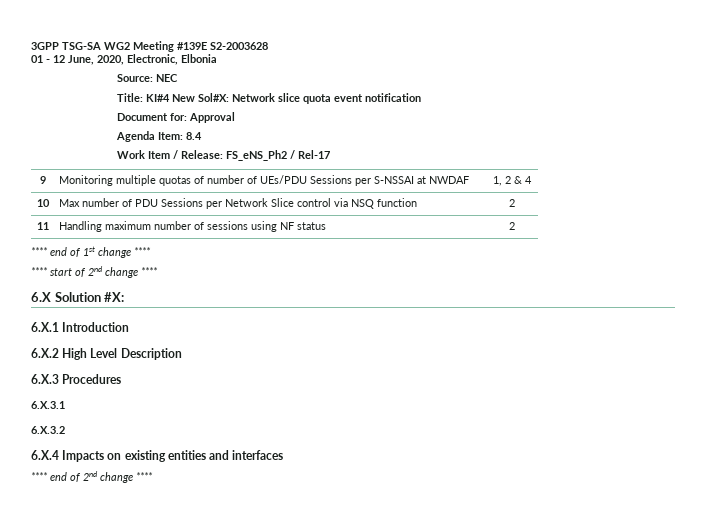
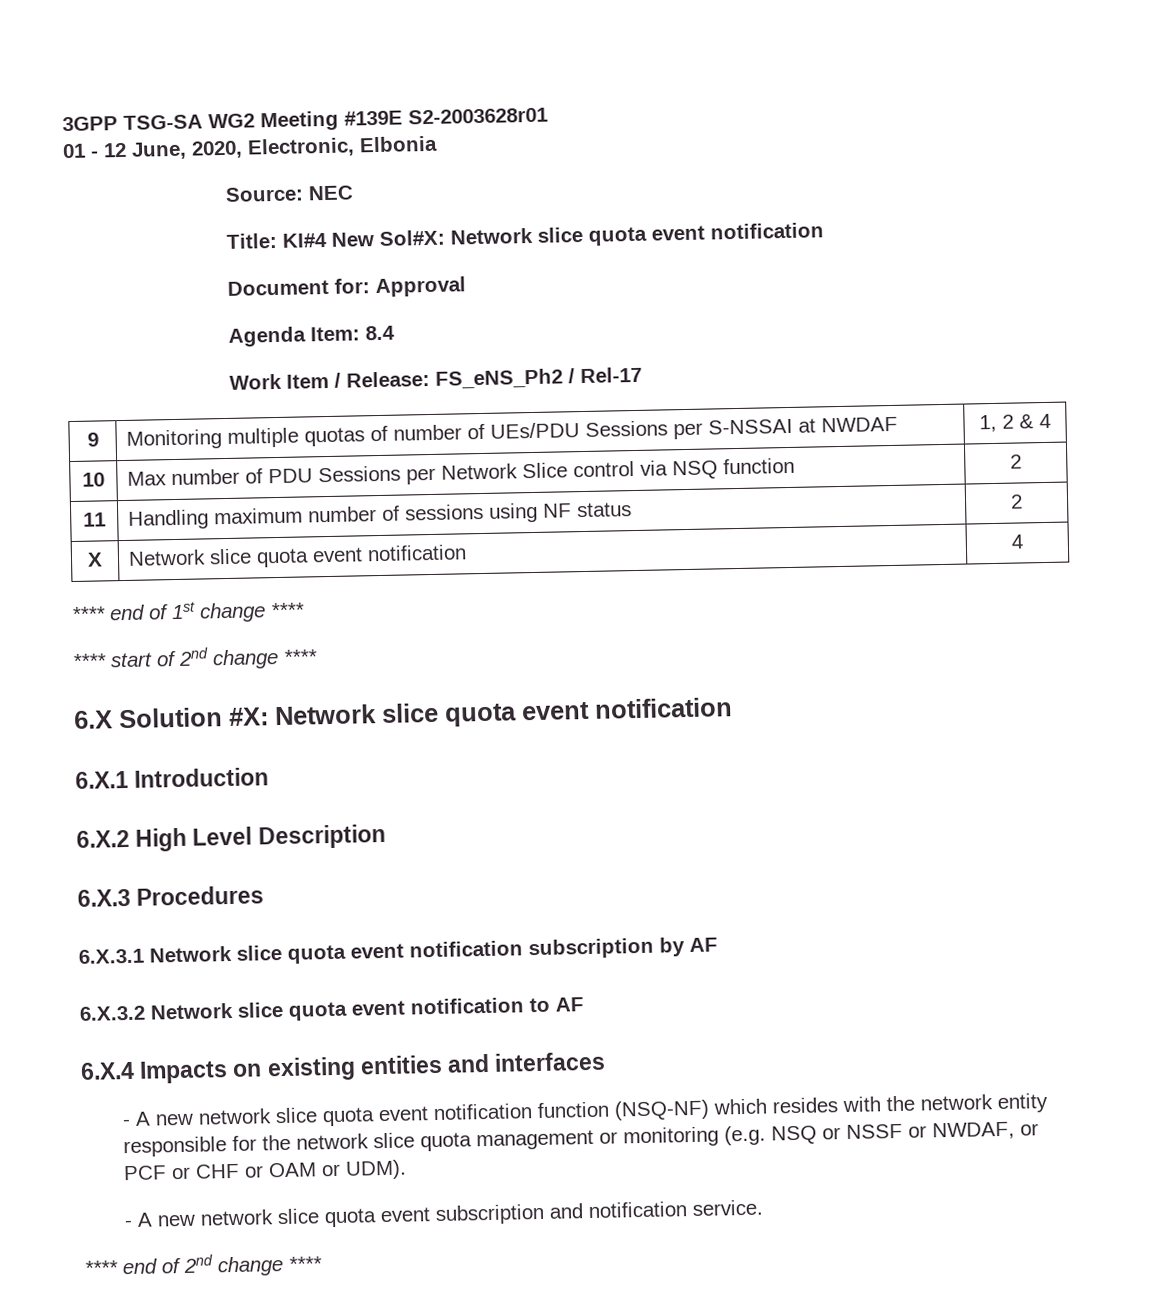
[210,42,268,50] S2-2003628 -> [408,107,548,125] S2-2003628r01
(515, 226) none -> [87,552,103,567] [128,544,468,568] [1011,534,1023,549] // X | Network slice quota event notification | 4
(125, 297) none -> [274,697,733,727] Network slice quota event notification
[31,426,65,434] // 6.X.3.2 -> [149,937,718,964] [79,997,584,1021] Network slice quota event notification subscription by AF // 6.X.3.2 Network slice quota event notification to AF
(284, 455) none -> [121,1093,1049,1127] [122,1121,1039,1158] [122,1159,407,1181] [123,1199,763,1228] // - A new network slice quota event notification function (NSQ-NF) which resides with the network entity responsible for the network slice quota management or monitoring (e.g. NSQ or NSSF or NWDAF, or PCF or CHF or OAM or UDM). // - A new network slice quota event subscription and notification service.

